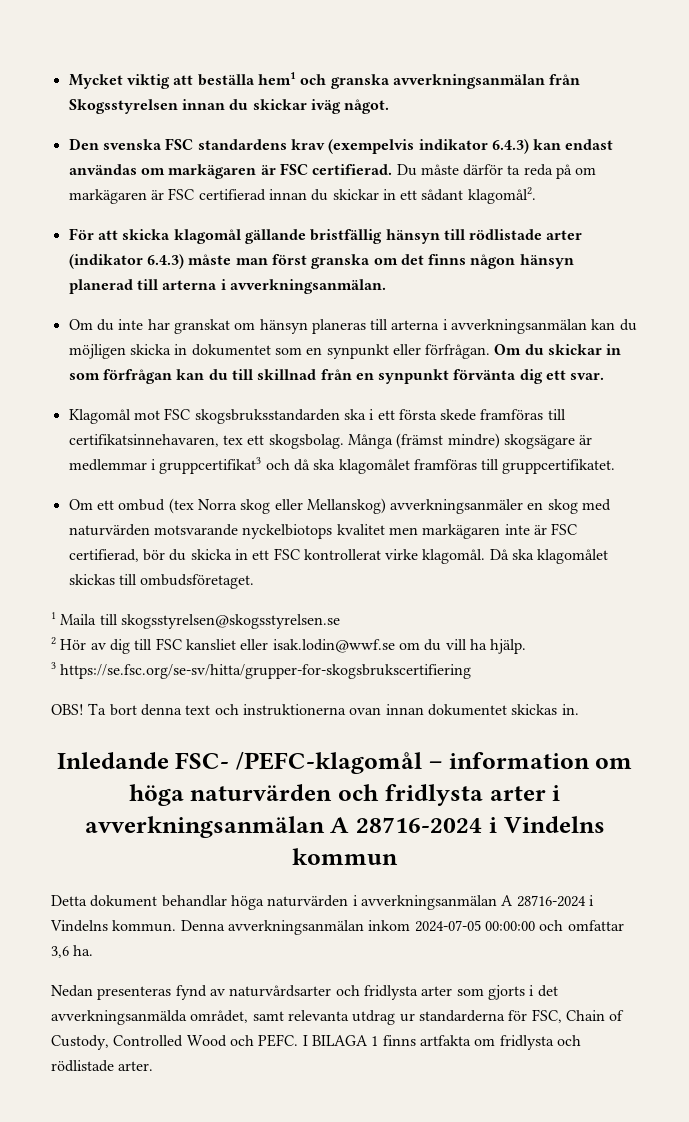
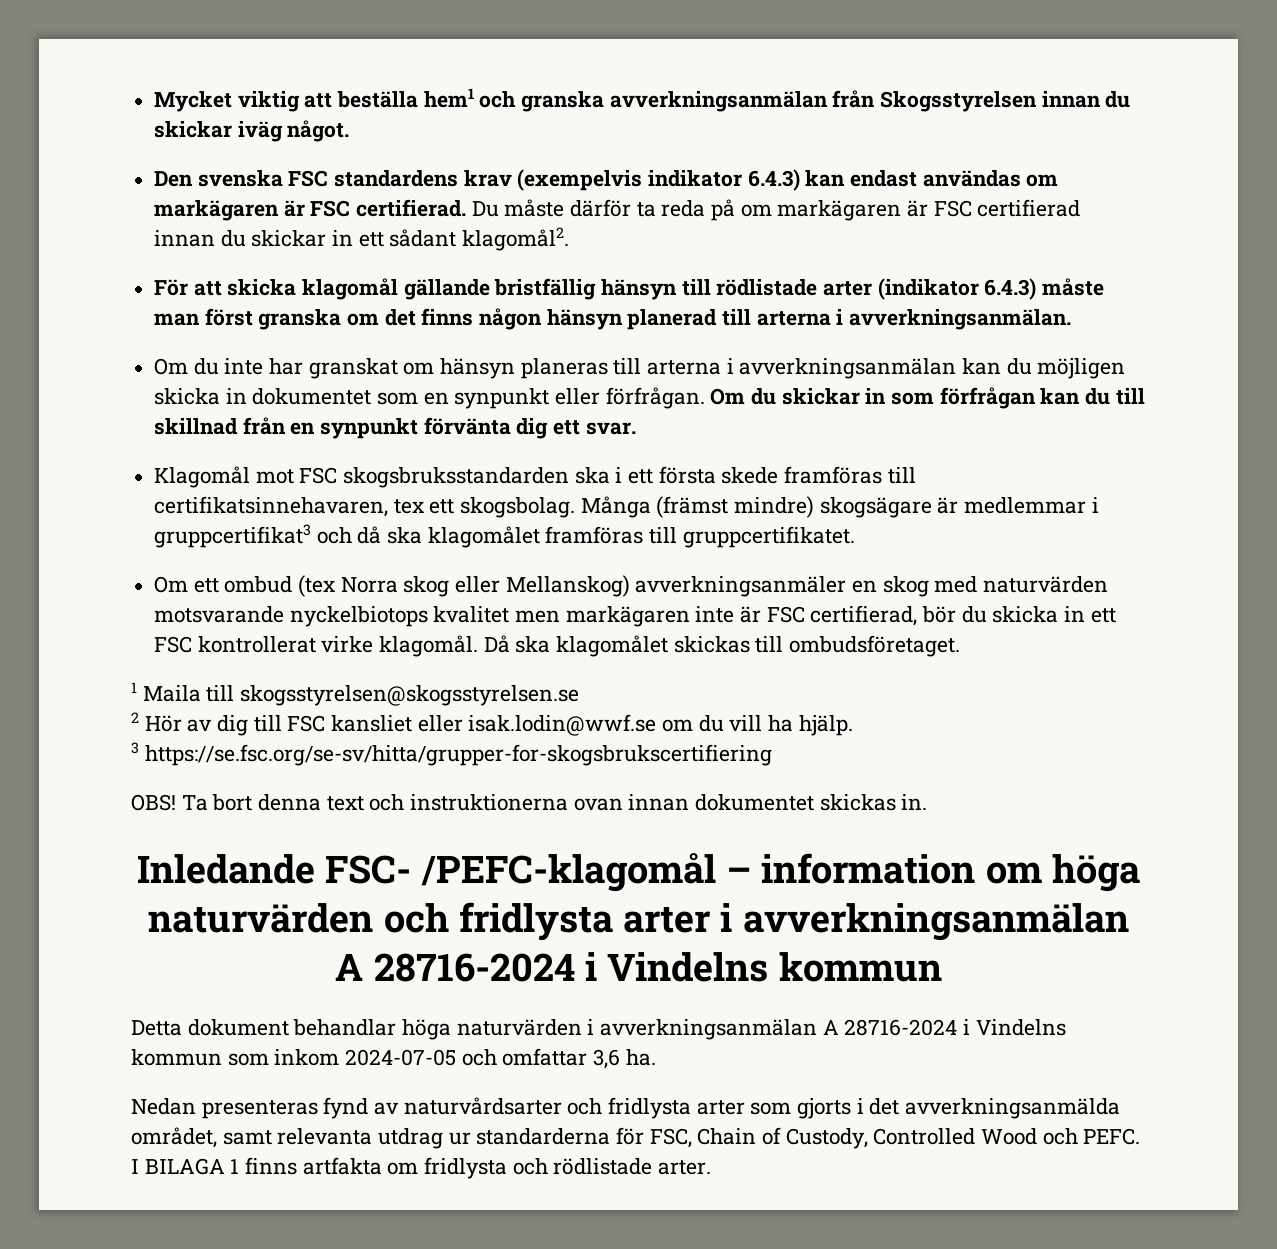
[112,920,364,935] kommun. Denna avverkningsanmälan -> [131,1049,269,1066] kommun som
[484,921,535,931] 00:00:00 -> (457, 1057) none

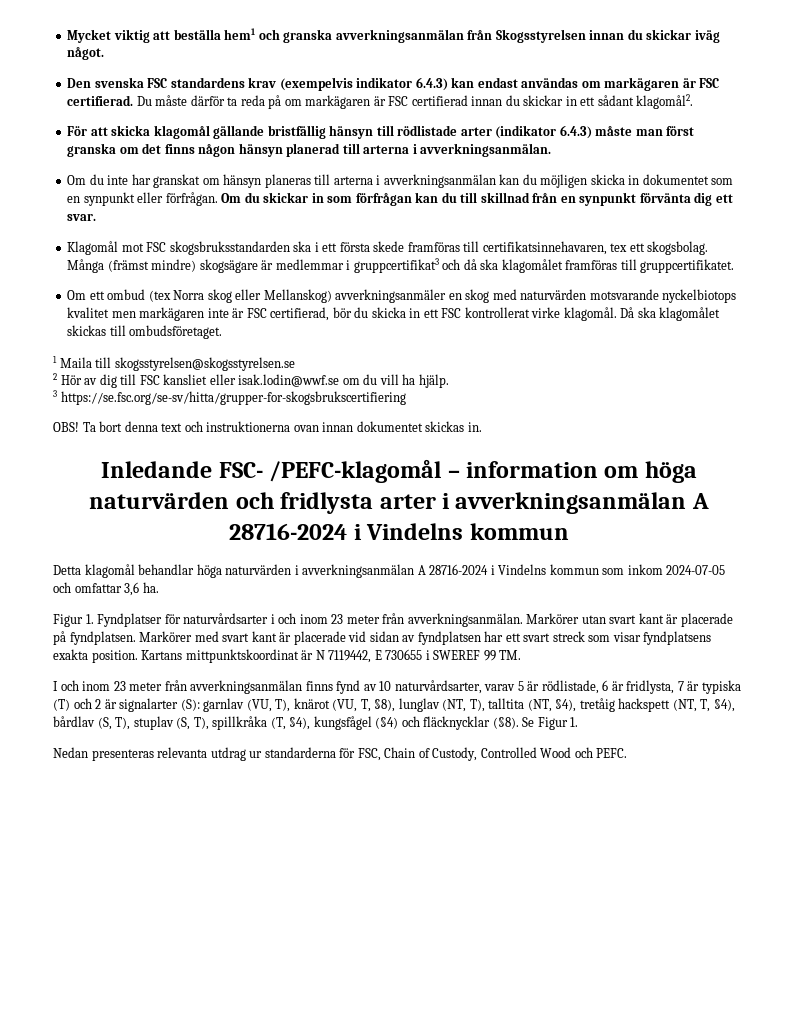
[187,1019,289,1036] dokument -> [84,564,135,578] klagomål
[131,1097,1121,1119] [131,1127,272,1148] Nedan presenteras fynd av naturvårdsarter och fridlysta arter som gjorts i det avverkningsanmälda området, samt -> [53,613,733,627] [53,631,712,645] [53,649,522,663] [53,680,741,694] [53,698,735,712] [53,716,579,730] [53,747,154,761] Figur 1. Fyndplatser för naturvårdsarter i och inom 23 meter från avverkningsanmälan. Markörer utan svart kant är placerade på fyndplatsen. Markörer med svart kant är placerade vid sidan av fyndplatsen har ett svart streck som visar fyndplatsens exakta position. Kartans mittpunktskoordinat är N 7119442, E 730655 i SWEREF 99 TM. // I och inom 23 meter från avverkningsanmälan finns fynd av 10 naturvårdsarter, varav 5 är rödlistade, 6 är fridlysta, 7 är typiska (T) och 2 är signalarter (S): garnlav (VU, T), knärot (VU, T, §8), lunglav (NT, T), talltita (NT, §4), tretåig hackspett (NT, T, §4), bårdlav (S, T), stuplav (S, T), spillkråka (T, §4), kungsfågel (§4) och fläcknycklar (§8). Se Figur 1. // Nedan presenteras
[131,1157,712,1179] I BILAGA 1 finns artfakta om fridlysta och rödlistade arter. -> (628, 753) none

